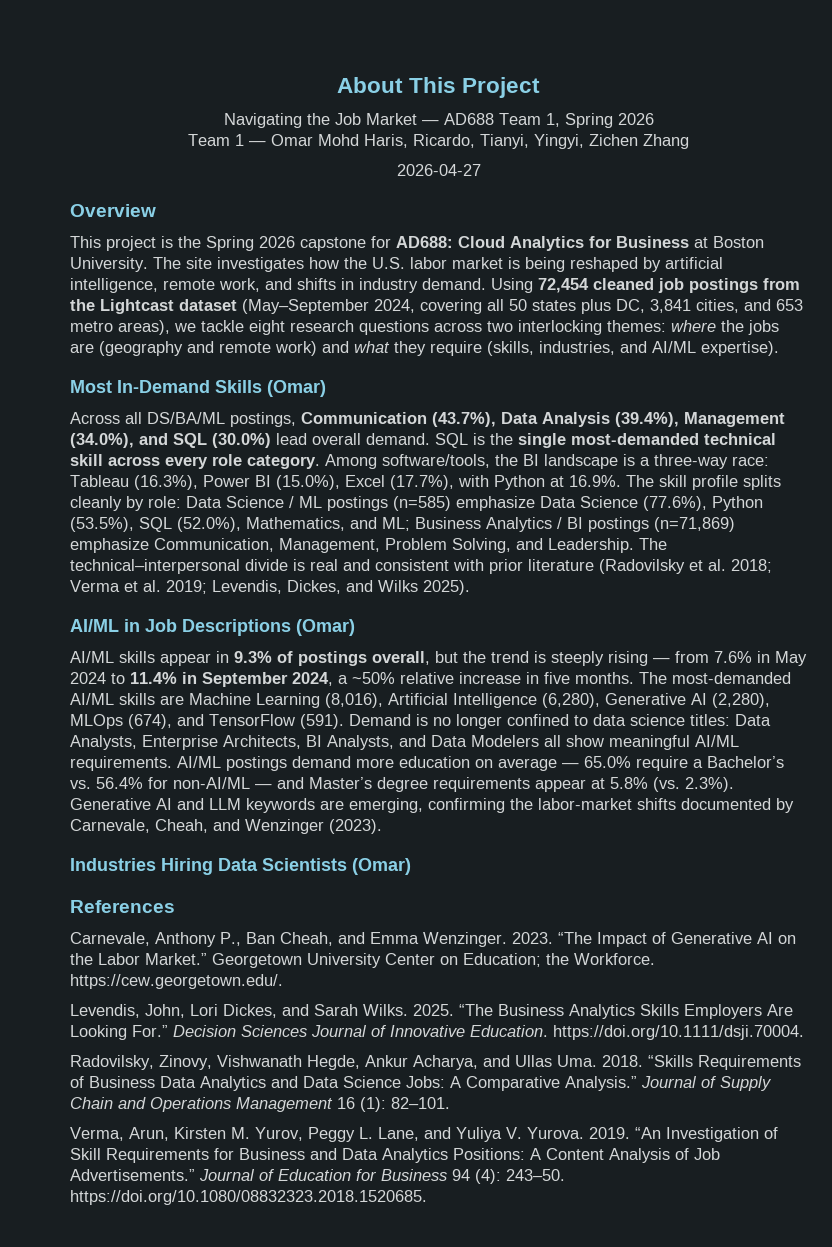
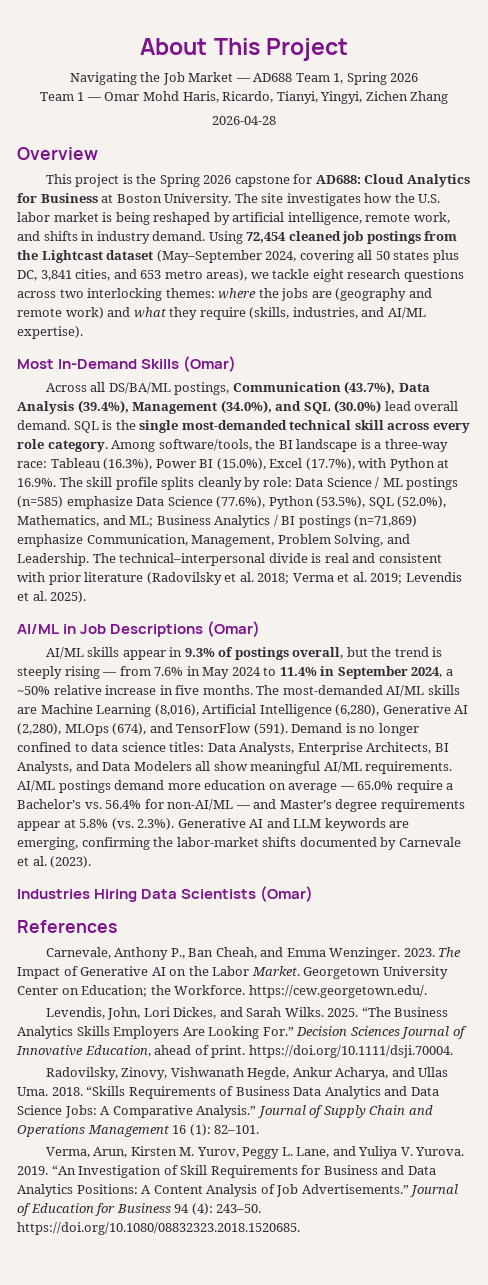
[396,164,481,176] 2026-04-27 -> [212,116,276,125] 2026-04-28
[212,580,418,594] Levendis, Dickes, and Wilks -> [405,572,462,582] [17,591,47,601] Levendis et al.
[70,819,324,834] Carnevale, Cheah, and Wenzinger -> [398,837,461,847] [17,856,47,866] Carnevale et al.
[558,932,592,944] “The -> [438,947,462,957] The
[145,953,207,965] Market.” -> [251,966,300,976] Market.
[470,1025,548,1037] Education. -> [84,1045,246,1058] Education, ahead of print.

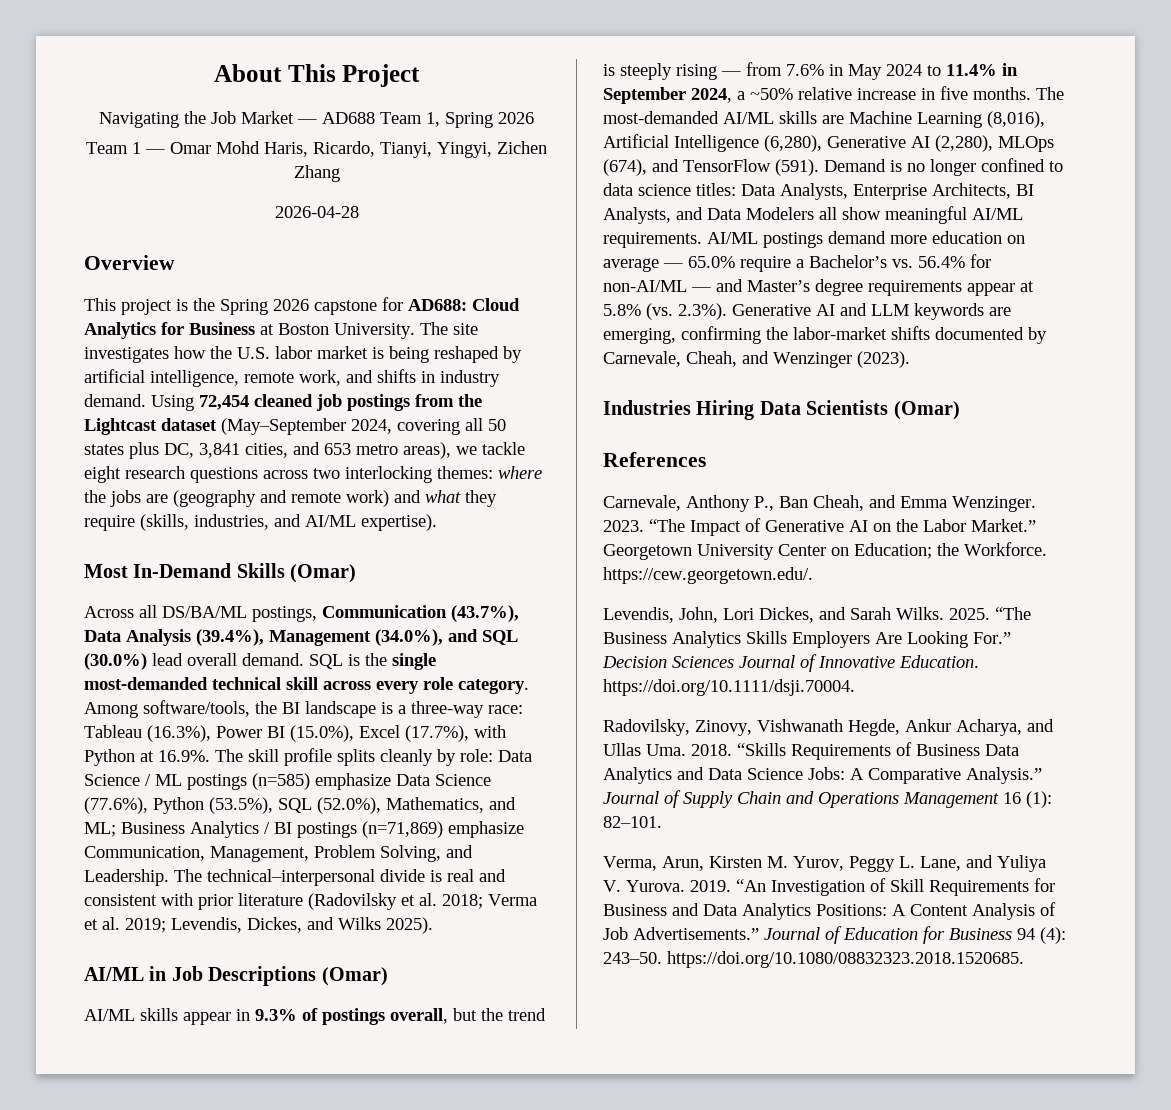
[405,572,462,582] [17,591,47,601] Levendis et al. -> [171,917,381,933] Levendis, Dickes, and Wilks
[398,837,461,847] [17,856,47,866] Carnevale et al. -> [603,351,852,368] Carnevale, Cheah, and Wenzinger
[438,947,462,957] The -> [649,519,685,532] “The
[251,966,300,976] Market. -> [971,519,1036,532] Market.”
[84,1045,246,1058] Education, ahead of print. -> [899,655,979,668] Education.

